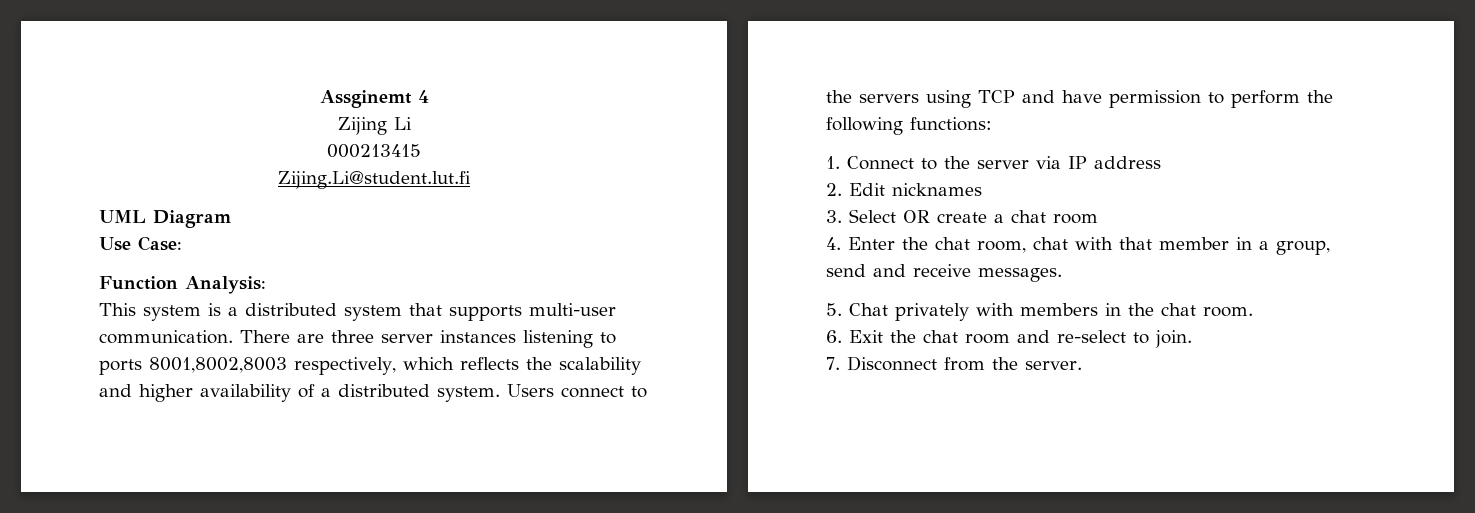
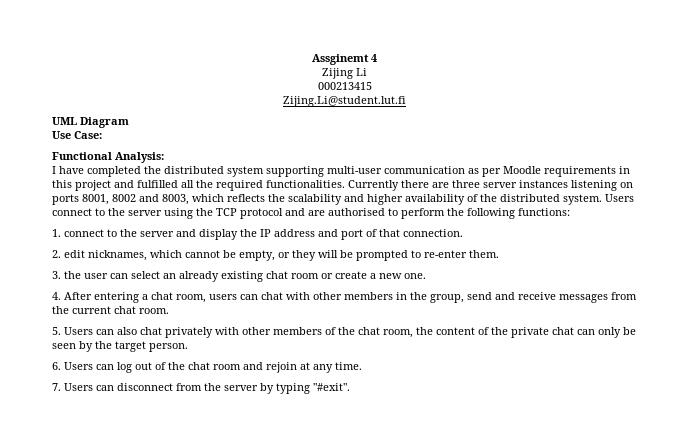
[99,276,178,290] Function -> [52,152,112,160] Functional
[99,303,616,321] [99,330,290,344] This system is a distributed system that supports multi-user communication. There -> [52,166,630,177] [52,180,429,191] I have completed the distributed system supporting multi-user communication as per Moodle requirements in this project and fulfilled all the required functionalities. Currently there
[600,332,616,344] [99,357,396,375] to ports 8001,8002,8003 respectively, -> [620,182,633,188] [52,194,189,205] on ports 8001, 8002 and 8003,
[321,388,331,397] a -> [480,194,497,202] the
[859,90,1201,108] servers using TCP and have permission -> [128,208,385,219] server using the TCP protocol and are authorised
[847,156,1061,170] Connect to the server via -> [64,229,257,240] connect to the server and display the
[826,183,982,196] [826,209,1098,224] [826,237,1330,255] [826,264,1062,282] [826,303,1253,321] [826,330,1192,348] [826,356,1082,371] // 2. Edit nicknames // 3. Select OR create a chat room // 4. Enter the chat room, chat with that member in a group, send and receive messages. // 5. Chat privately with members in the chat room. // 6. Exit the chat room and re-select to join. // 7. Disconnect from the server. -> [318,229,463,240] [52,250,499,261] [52,271,426,282] [52,292,637,303] [52,306,169,314] [52,327,636,338] [52,341,188,352] [52,362,362,373] [52,383,350,394] and port of that connection. // 2. edit nicknames, which cannot be empty, or they will be prompted to re-enter them. // 3. the user can select an already existing chat room or create a new one. // 4. After entering a chat room, users can chat with other members in the group, send and receive messages from the current chat room. // 5. Users can also chat privately with other members of the chat room, the content of the private chat can only be seen by the target person. // 6. Users can log out of the chat room and rejoin at any time. // 7. Users can disconnect from the server by typing "#exit".

